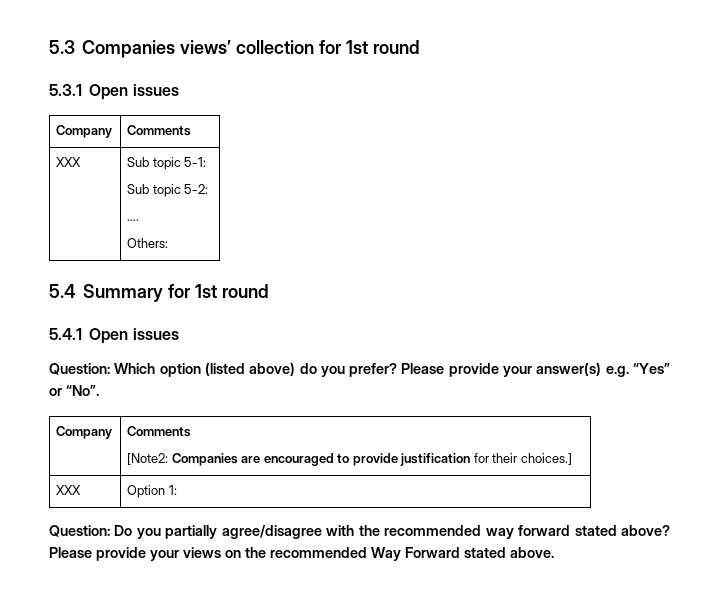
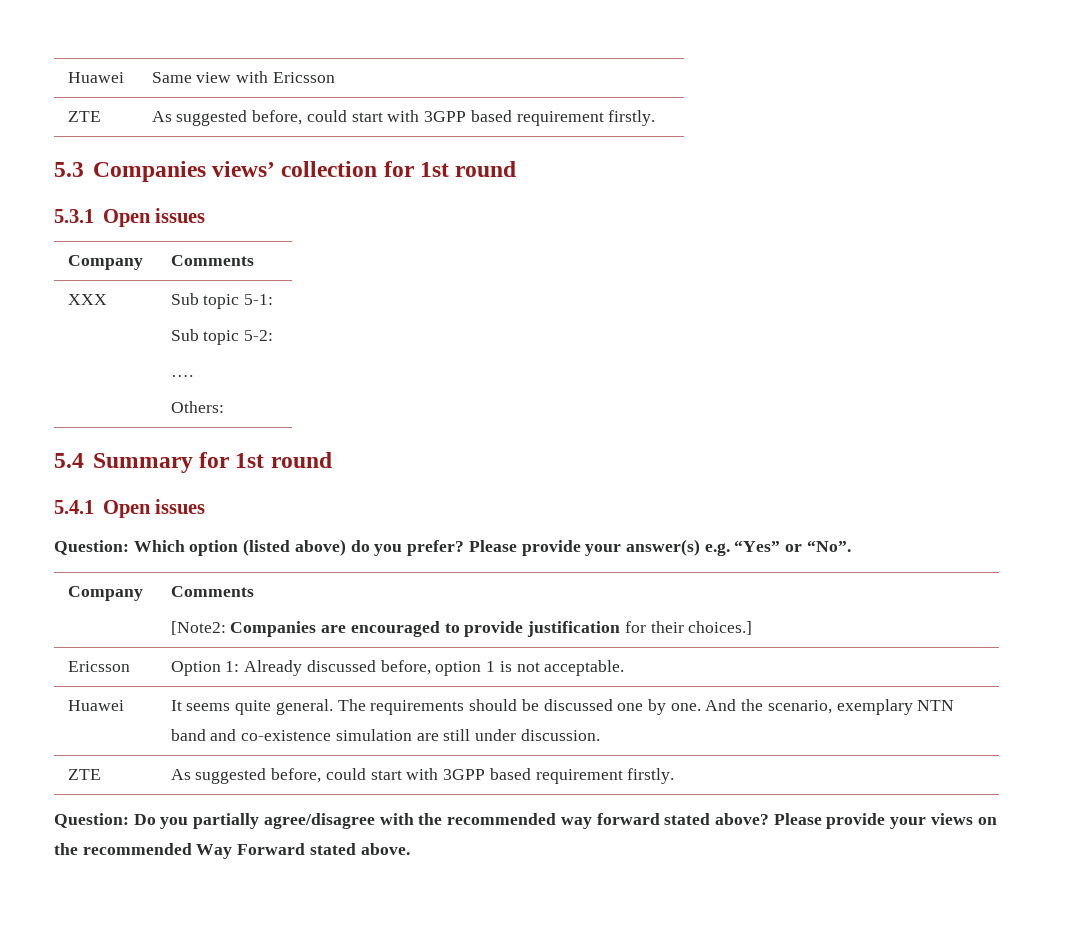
(49, 47) none -> [67,72,124,83] [151,71,335,83] [67,111,101,122] [151,110,656,126] Huawei | Same view with Ericsson // ZTE | As suggested before, could start with 3GPP based requirement firstly. //
[56,485,82,495] XXX -> [67,661,130,672] Ericsson
(177, 490) none -> [244,660,625,676] [67,700,124,711] [170,699,955,715] [170,729,600,741] [67,769,101,780] [170,768,675,784] Already discussed before, option 1 is not acceptable. // Huawei | It seems quite general. The requirements should be discussed one by one. And the scenario, exemplary NTN band and co-existence simulation are still under discussion. // ZTE | As suggested before, could start with 3GPP based requirement firstly.

